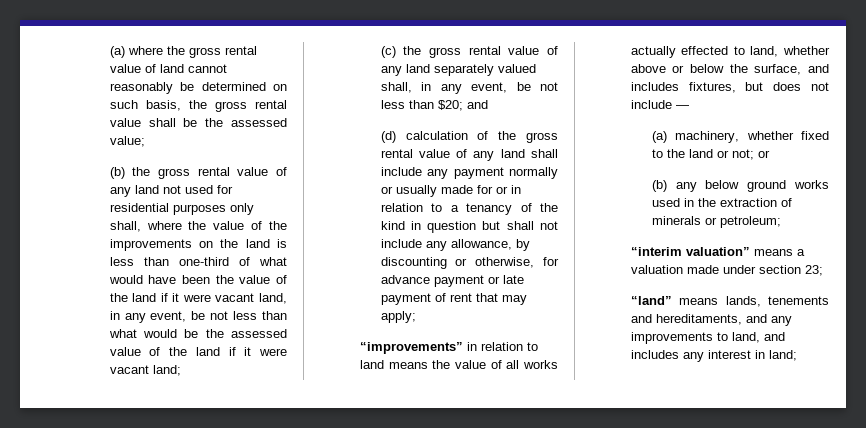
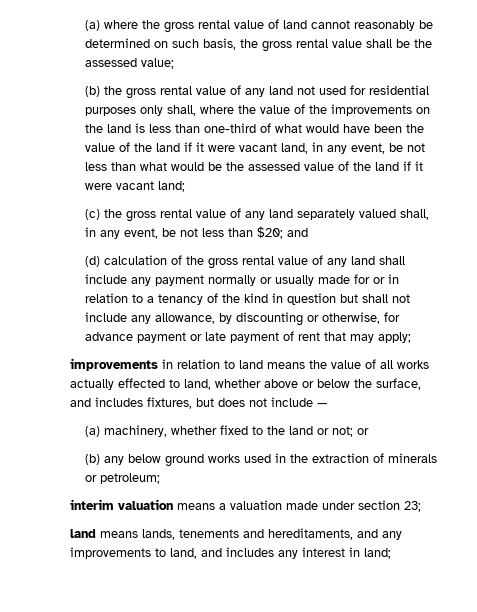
[359,342,463,354] “improvements” -> [69,358,158,371] improvements
[630,247,750,256] “interim valuation” -> [69,499,173,510] interim valuation
[630,296,672,305] “land” -> [69,529,96,538] land

